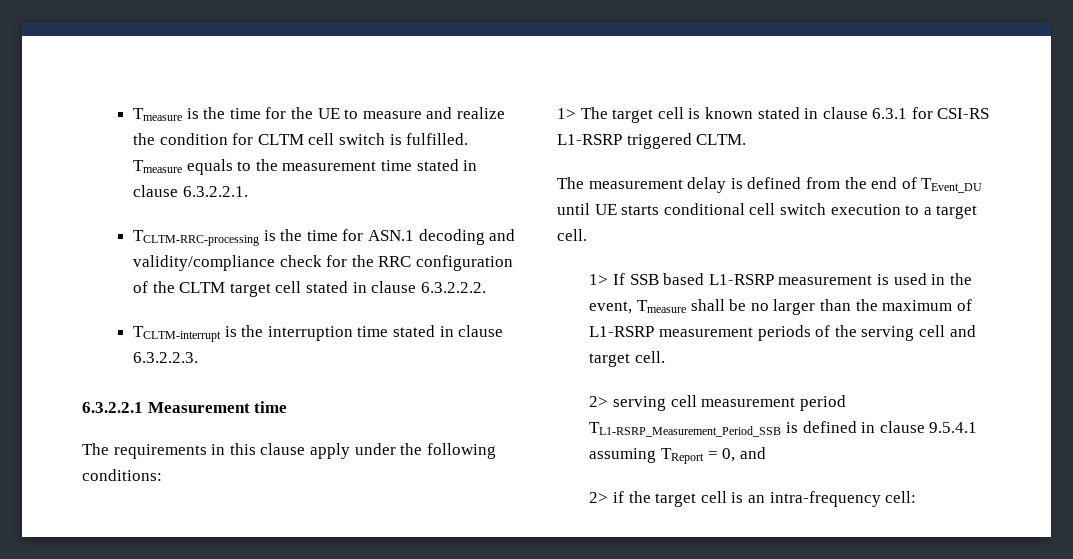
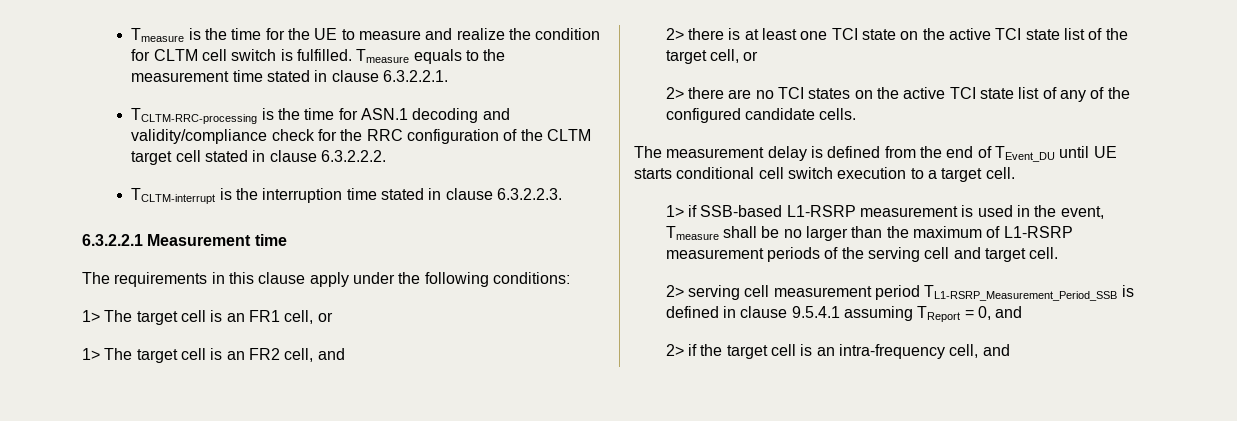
[704,107,990,119] [557,133,747,149] known stated in clause 6.3.1 for CSI-RS L1-RSRP triggered CLTM. -> [226,310,333,324] [82,348,345,363] [665,28,1128,40] [665,49,759,64] [665,87,1130,102] [665,108,857,123] an FR1 cell, or // 1> The target cell is an FR2 cell, and // 2> there is at least one TCI state on the active TCI state list of the target cell, or // 2> there are no TCI states on the active TCI state list of any of the configured candidate cells.
[612,273,705,285] If SSB based -> [688,205,783,217] if SSB-based
[885,491,917,503] cell: -> [949,344,1010,358] cell, and

